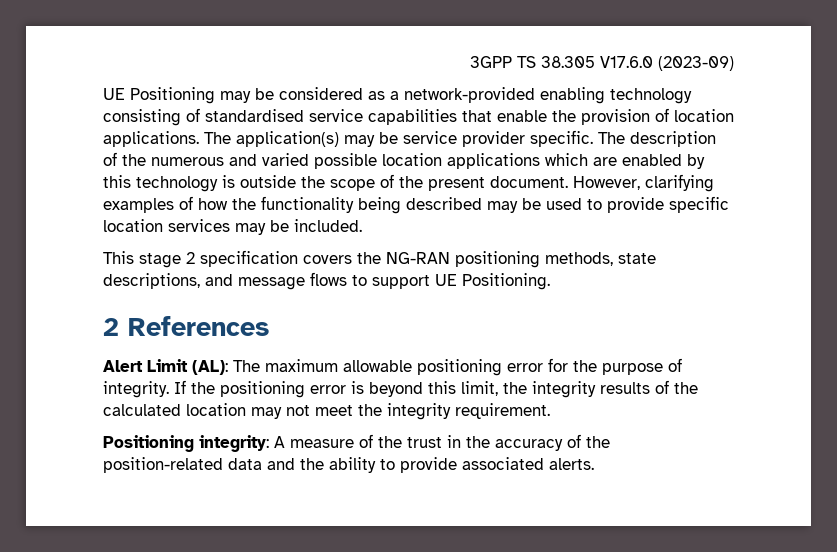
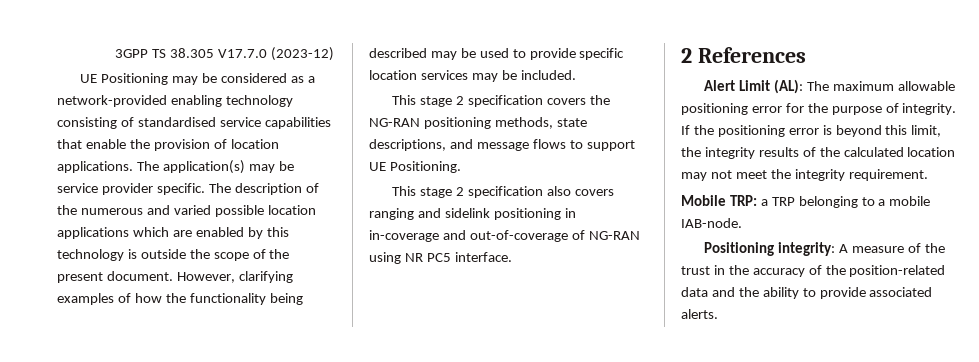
[600,56,734,71] V17.6.0 (2023-09) -> [218,47,334,61] V17.7.0 (2023-12)
(550, 281) none -> [392,186,614,198] [369,208,576,220] [369,230,640,242] [369,252,512,264] // This stage 2 specification also covers ranging and sidelink positioning in in-coverage and out-of-coverage of NG-RAN using NR PC5 interface.
(550, 411) none -> [681,195,931,208] [681,218,742,228] // Mobile TRP: a TRP belonging to a mobile IAB-node.

